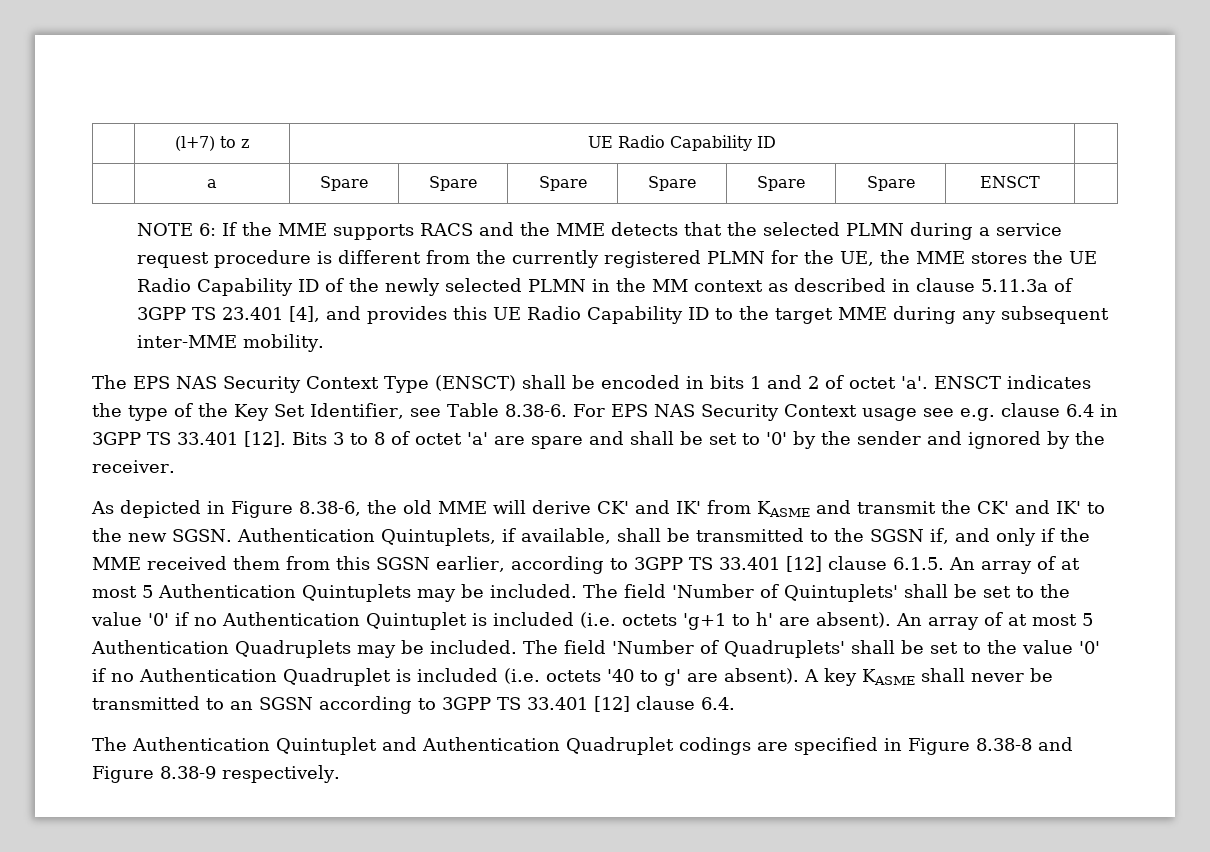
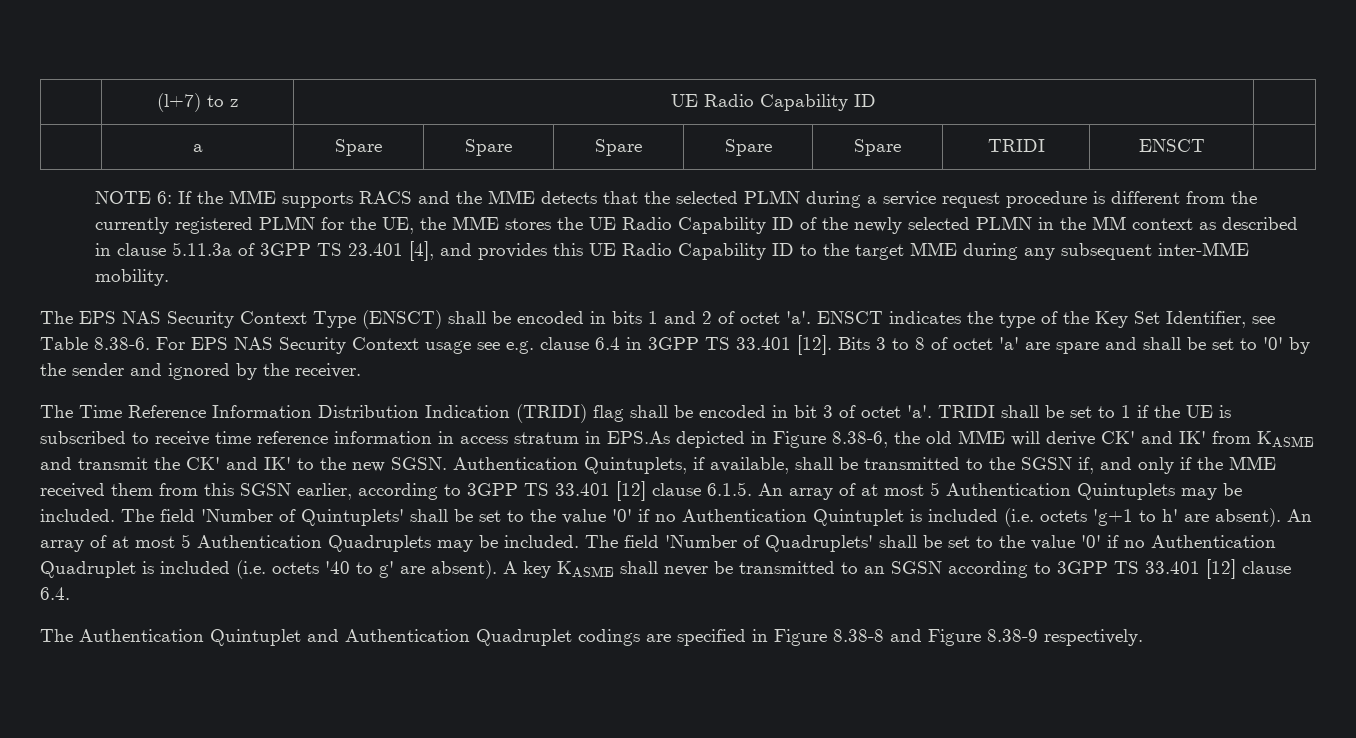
[866,176,915,191] Spare -> [987,139,1045,152] TRIDI
[91,501,114,514] As -> [40,404,1231,423] [40,431,670,446] The Time Reference Information Distribution Indication (TRIDI) flag shall be encoded in bit 3 of octet 'a'. TRIDI shall be set to 1 if the UE is subscribed to receive time reference information in access stratum in EPS.As

